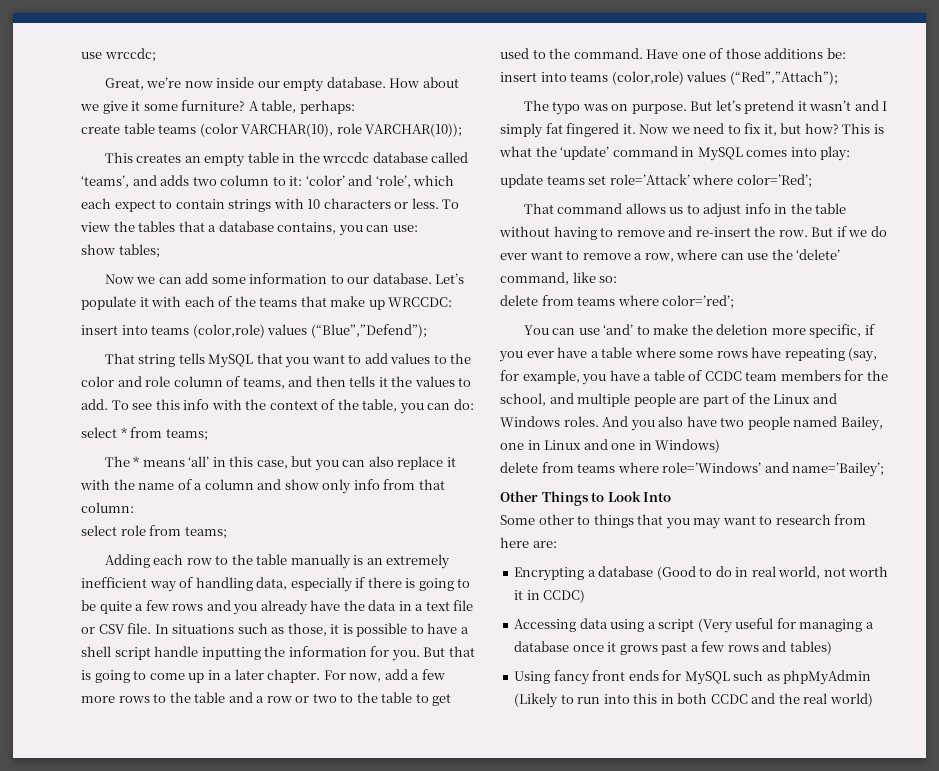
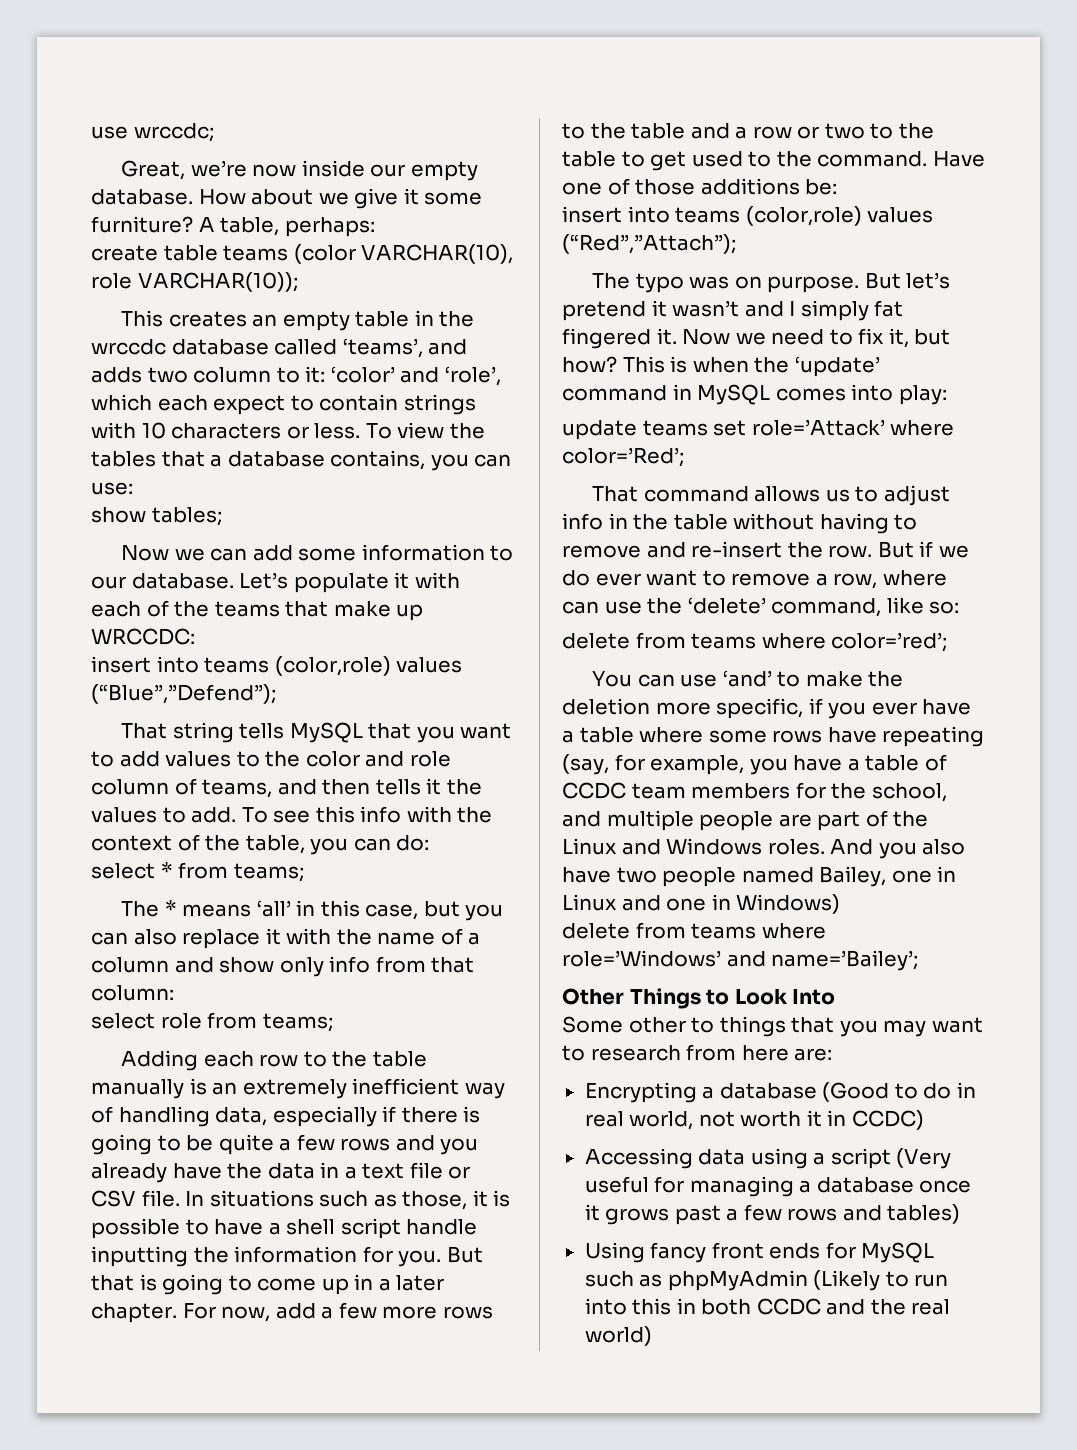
[499,146,532,157] what -> [692,357,749,373] when

